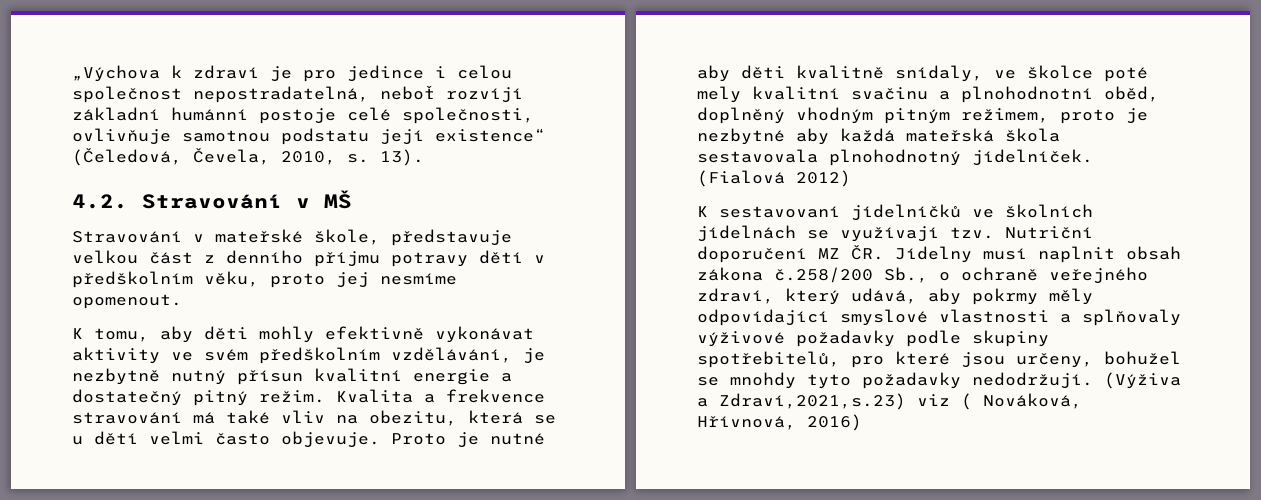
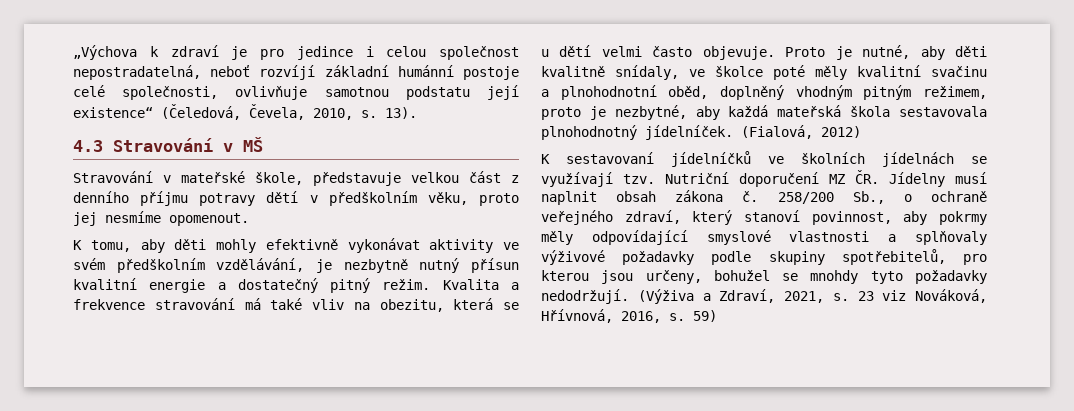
[72,194,128,209] 4.2. -> [73,140,103,152] 4.3
[490,433,545,445] nutné -> [862,45,911,59] nutné,
[697,86,741,103] mely -> [815,66,847,80] měly
[697,128,785,145] nezbytné -> [614,105,687,120] nezbytné,
[697,170,785,187] (Fialová -> [741,125,813,139] (Fialová,
[774,267,873,283] č.258/200 -> [742,191,834,204] č. 258/200
[851,288,917,304] udává, -> [744,210,892,225] stanoví povinnost,
[895,351,950,365] které -> [541,270,589,281] kterou
[719,393,1082,410] [697,414,862,431] Zdraví,2021,s.23) viz ( Nováková, Hřívnová, 2016) -> [719,289,987,303] [541,309,717,323] Zdraví, 2021, s. 23 viz Nováková, Hřívnová, 2016, s. 59)

